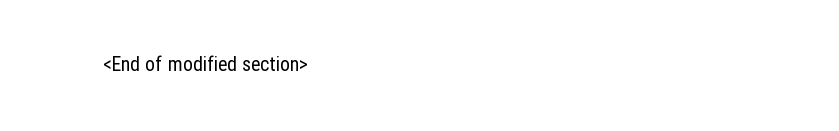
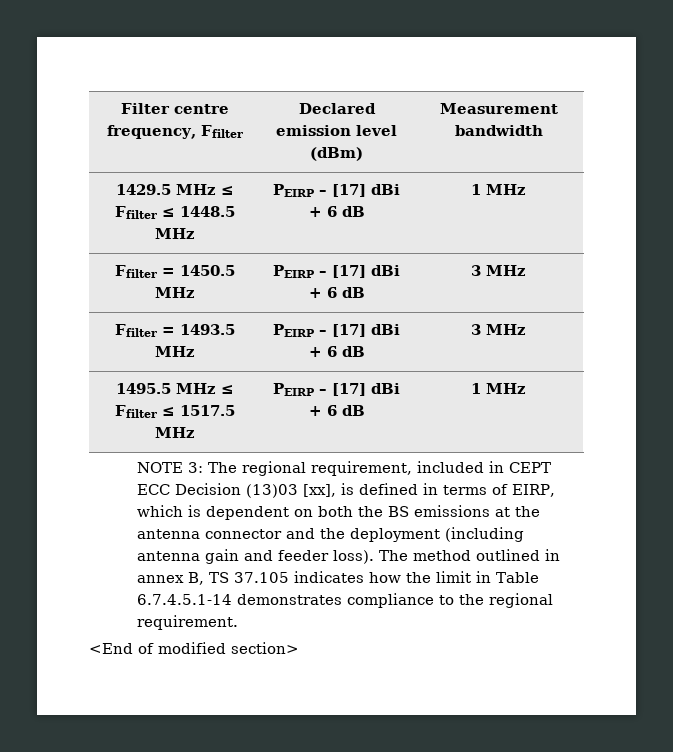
(103, 63) none -> [120,103,229,114] [106,125,243,139] [298,103,376,114] [276,125,397,136] [310,147,363,161] [439,103,558,114] [454,125,543,136] [115,184,234,195] [114,206,235,219] [154,228,195,239] [273,184,400,197] [308,206,365,217] [471,184,526,195] [114,265,235,278] [154,287,195,298] [273,265,400,278] [308,287,365,298] [471,265,526,276] [114,324,235,337] [154,346,195,357] [273,324,400,337] [308,346,365,357] [471,324,526,335] [115,383,234,394] [114,405,235,418] [154,427,195,438] [273,383,400,396] [308,405,365,416] [471,383,526,394] [136,461,551,476] [136,483,555,498] [136,505,540,520] [136,527,524,542] [136,549,560,564] [136,571,539,585] [136,593,553,608] [136,615,238,630] Filter centre frequency, Ffilter | Declared emission level (dBm) | Measurement bandwidth // 1429.5 MHz ≤ Ffilter ≤ 1448.5 MHz | PEIRP – [17] dBi + 6 dB | 1 MHz // Ffilter = 1450.5 MHz | PEIRP – [17] dBi + 6 dB | 3 MHz // Ffilter = 1493.5 MHz | PEIRP – [17] dBi + 6 dB | 3 MHz // 1495.5 MHz ≤ Ffilter ≤ 1517.5 MHz | PEIRP – [17] dBi + 6 dB | 1 MHz // NOTE 3: The regional requirement, included in CEPT ECC Decision (13)03 [xx], is defined in terms of EIRP, which is dependent on both the BS emissions at the antenna connector and the deployment (including antenna gain and feeder loss). The method outlined in annex B, TS 37.105 indicates how the limit in Table 6.7.4.5.1-14 demonstrates compliance to the regional requirement. //

